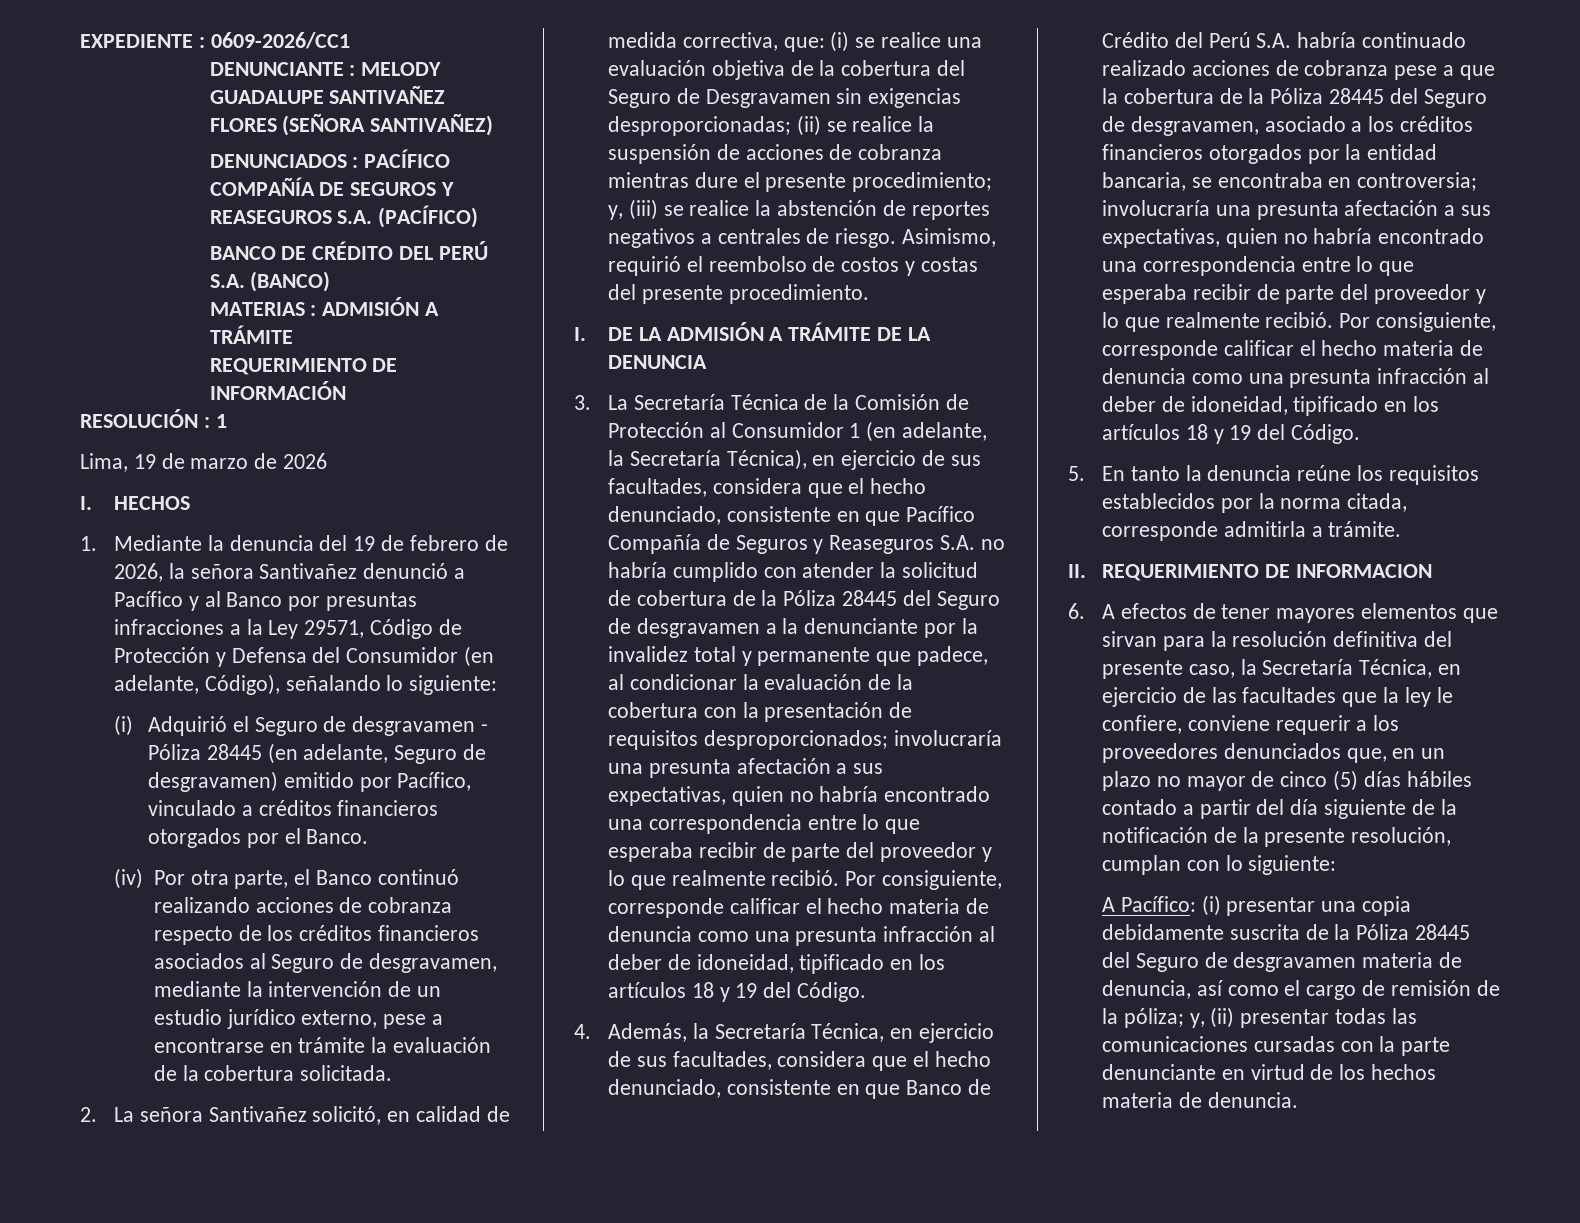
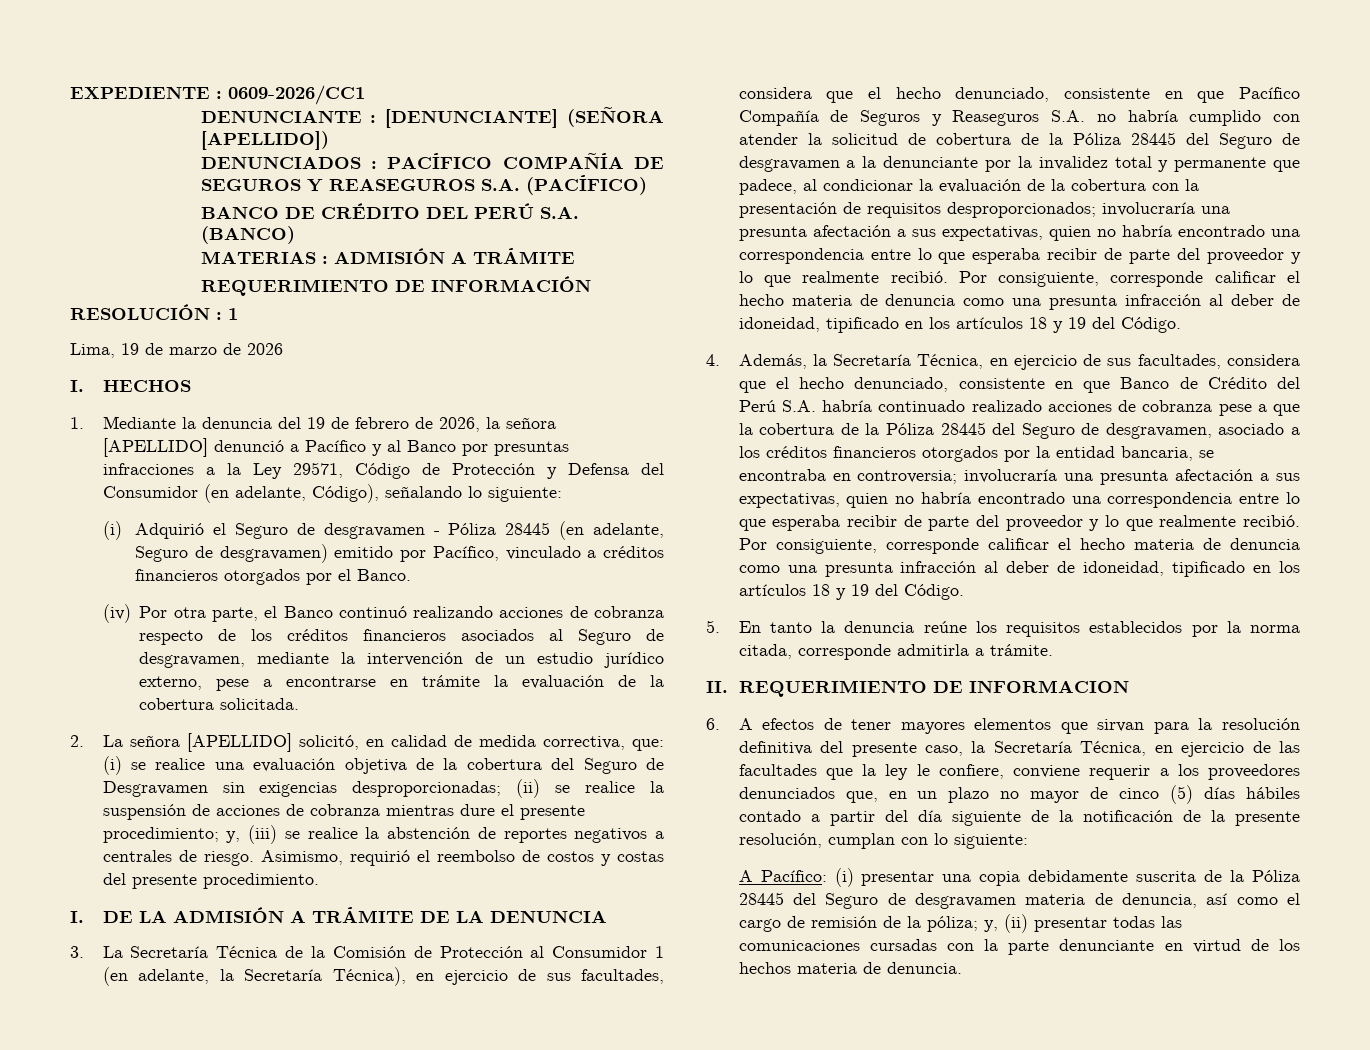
[361,62,442,76] [209,85,446,104] [209,113,494,136] MELODY GUADALUPE SANTIVAÑEZ FLORES (SEÑORA SANTIVAÑEZ) -> [385,107,664,128] [200,131,329,150] [DENUNCIANTE] (SEÑORA [APELLIDO])
[259,563,358,579] Santivañez -> [102,438,208,457] [APELLIDO]
[208,1106,307,1122] Santivañez -> [186,733,292,752] [APELLIDO]

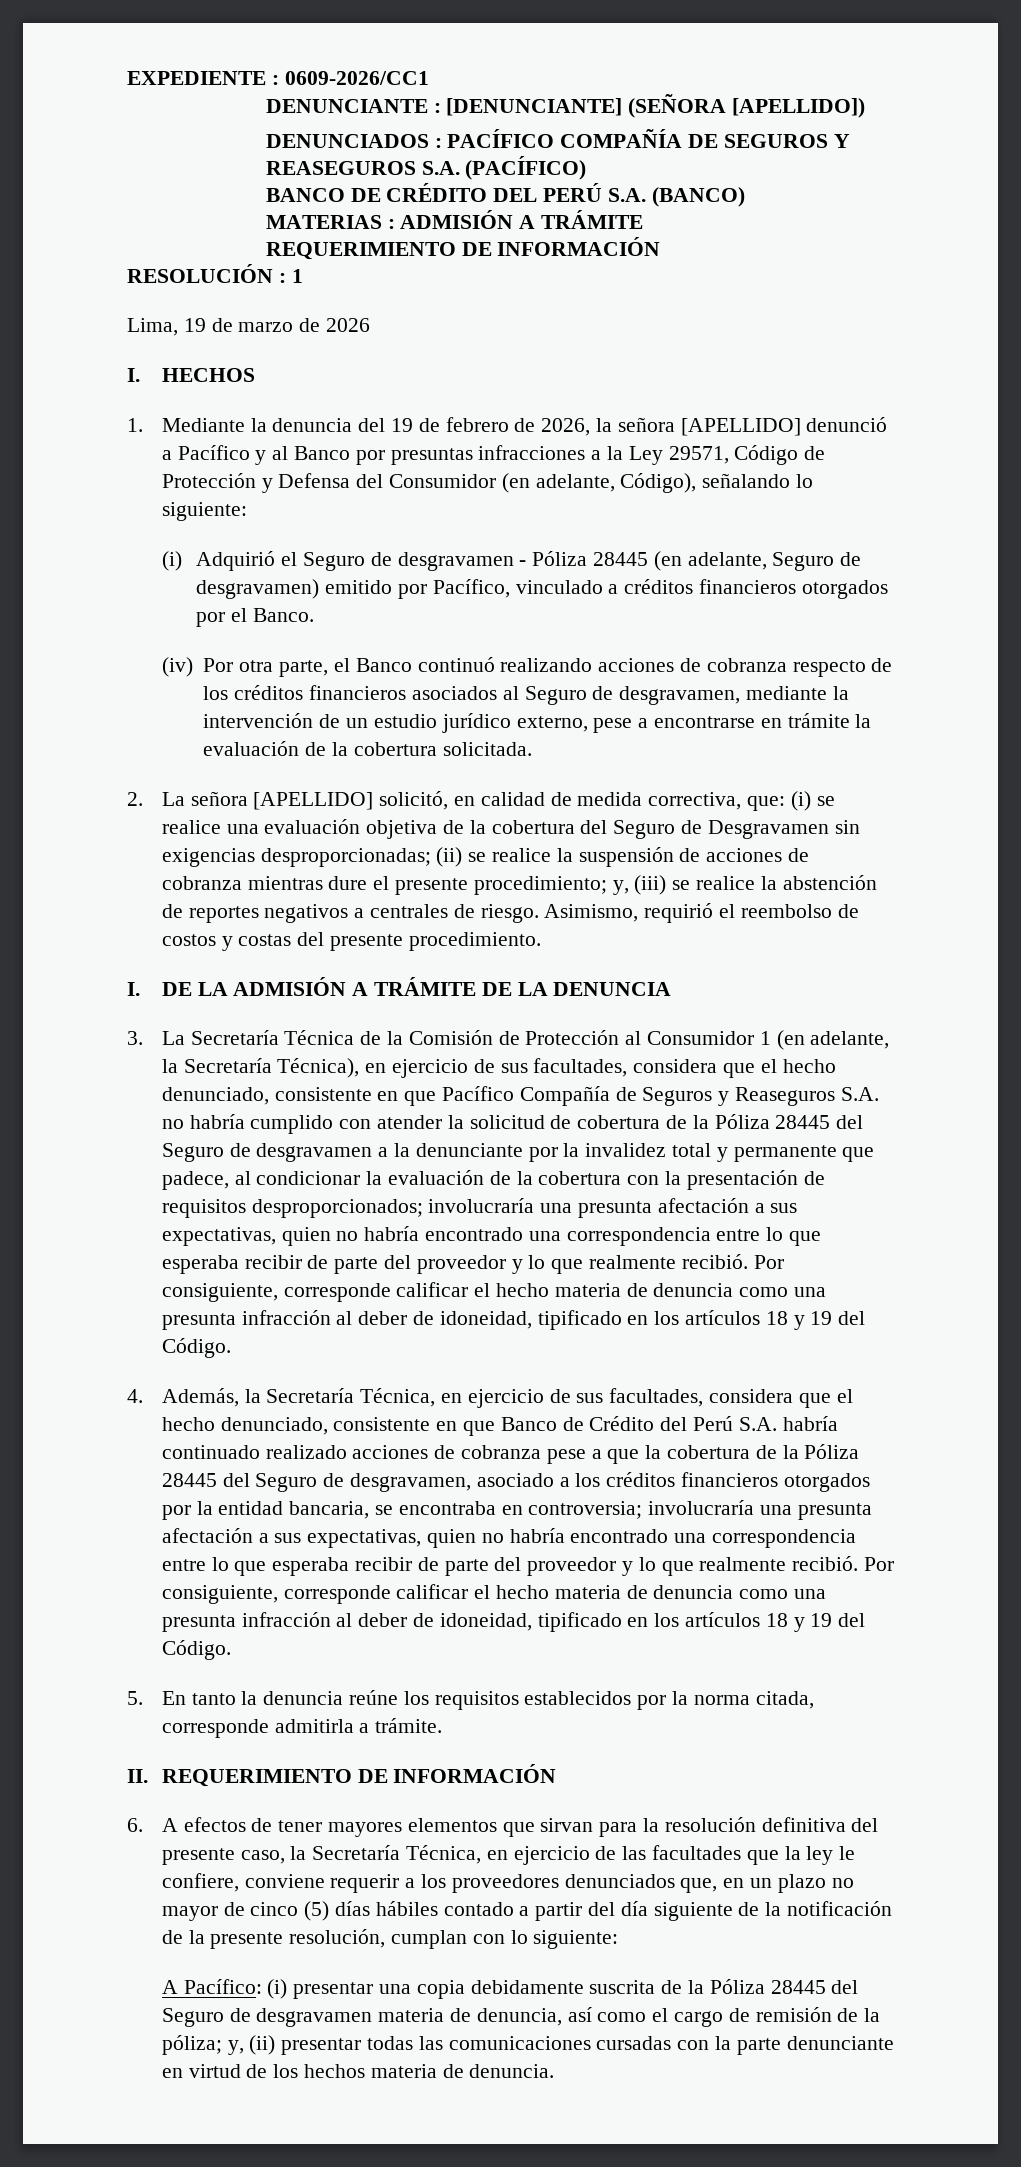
[968,680,1129,693] INFORMACION -> [393,1764,557,1783] INFORMACIÓN

